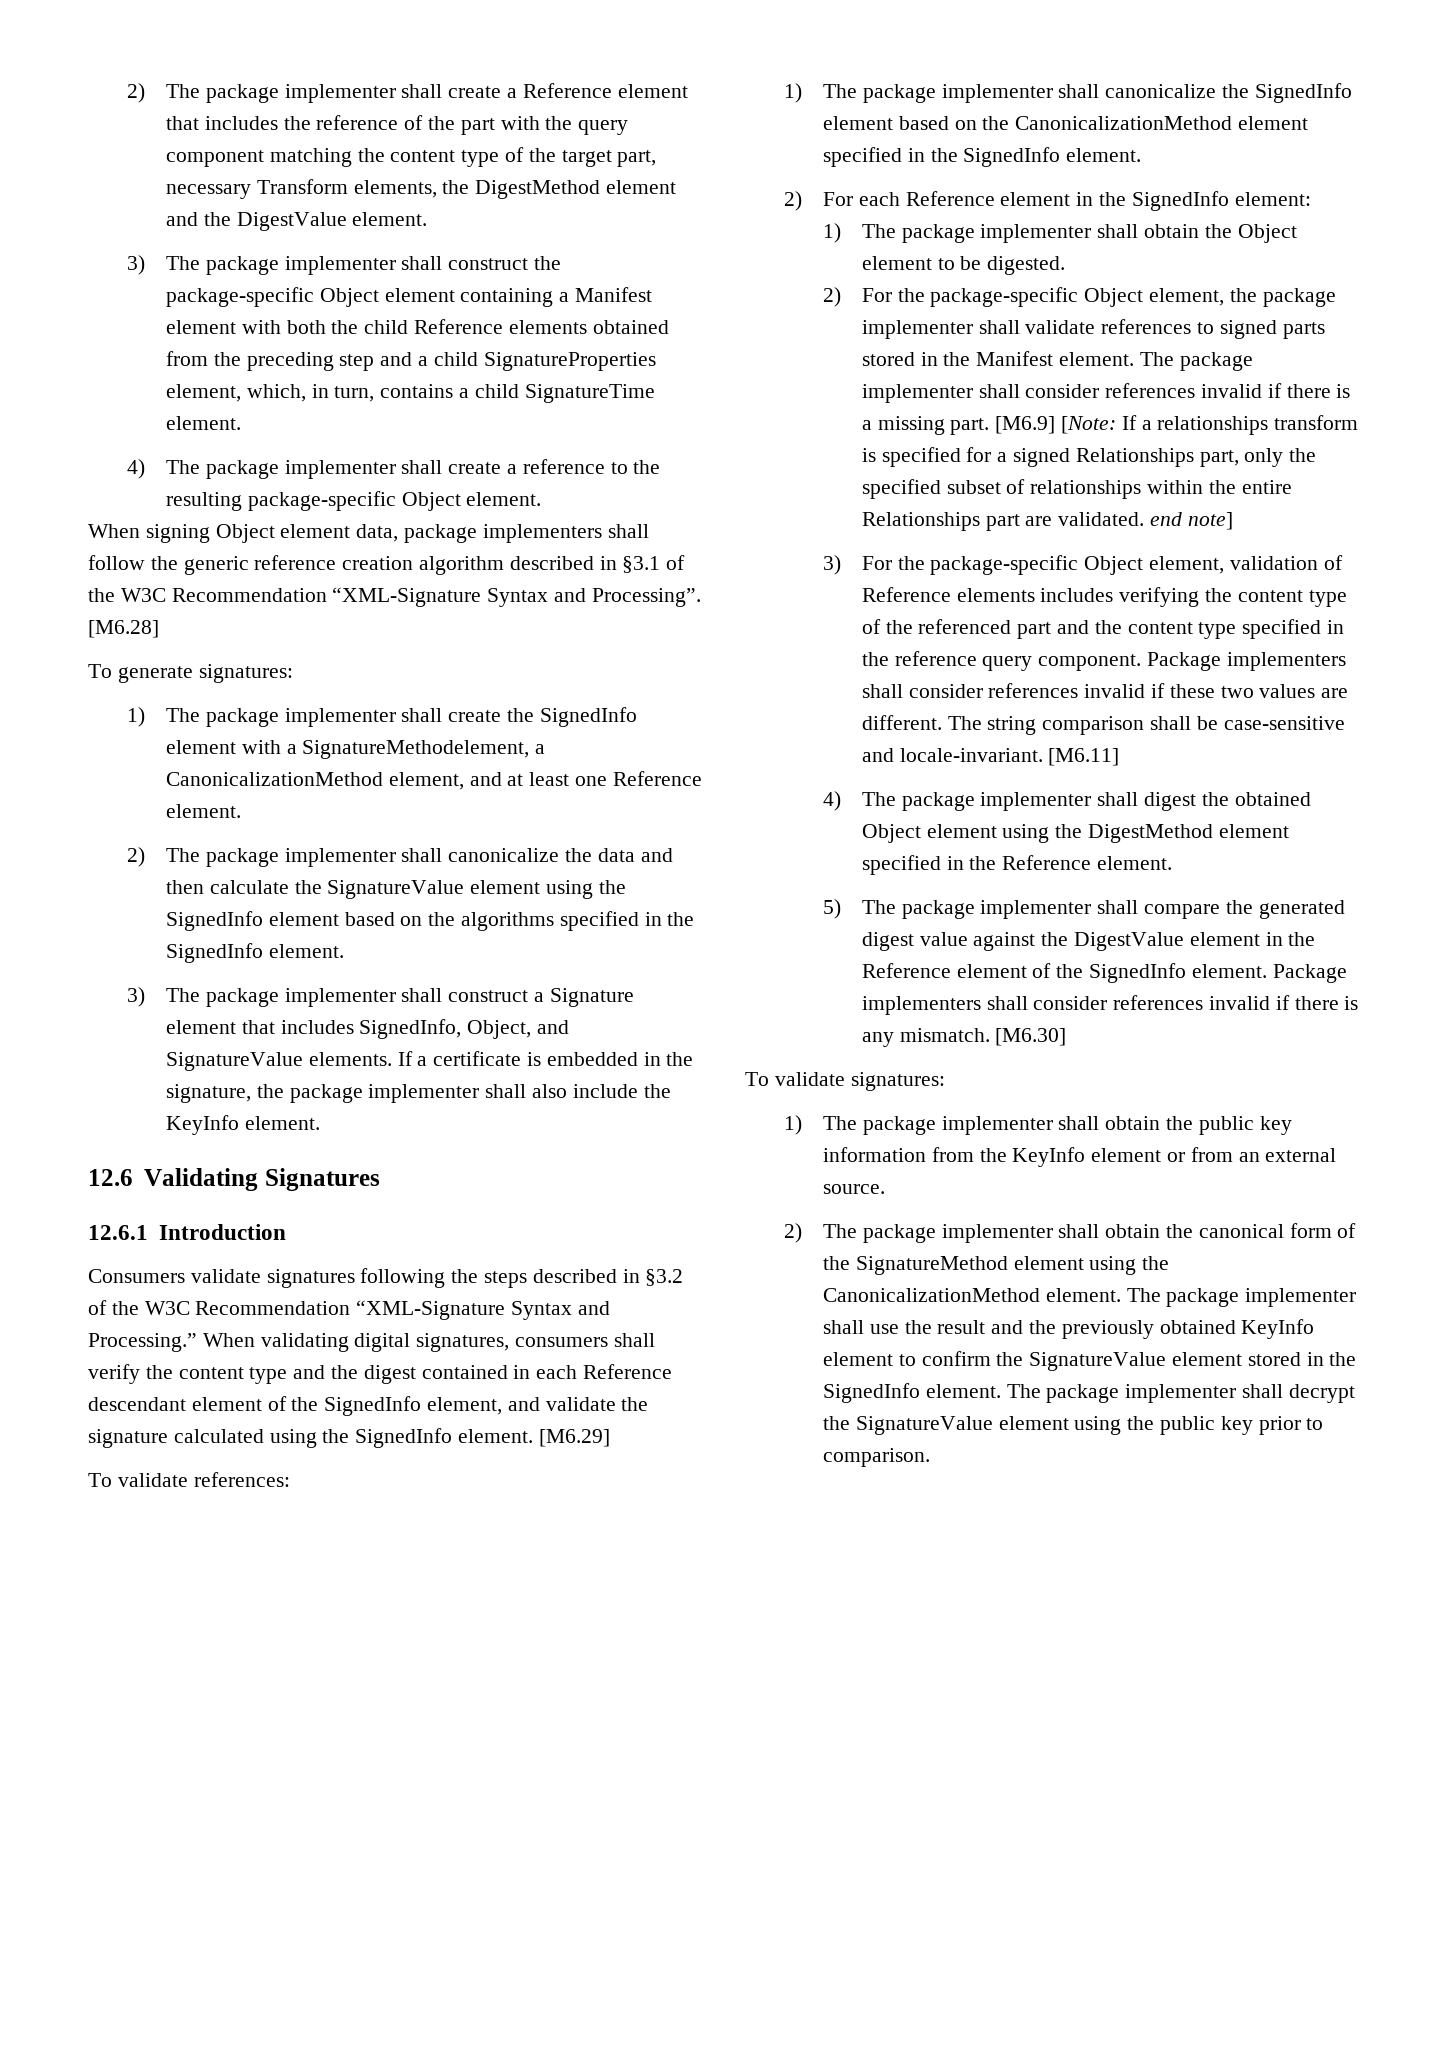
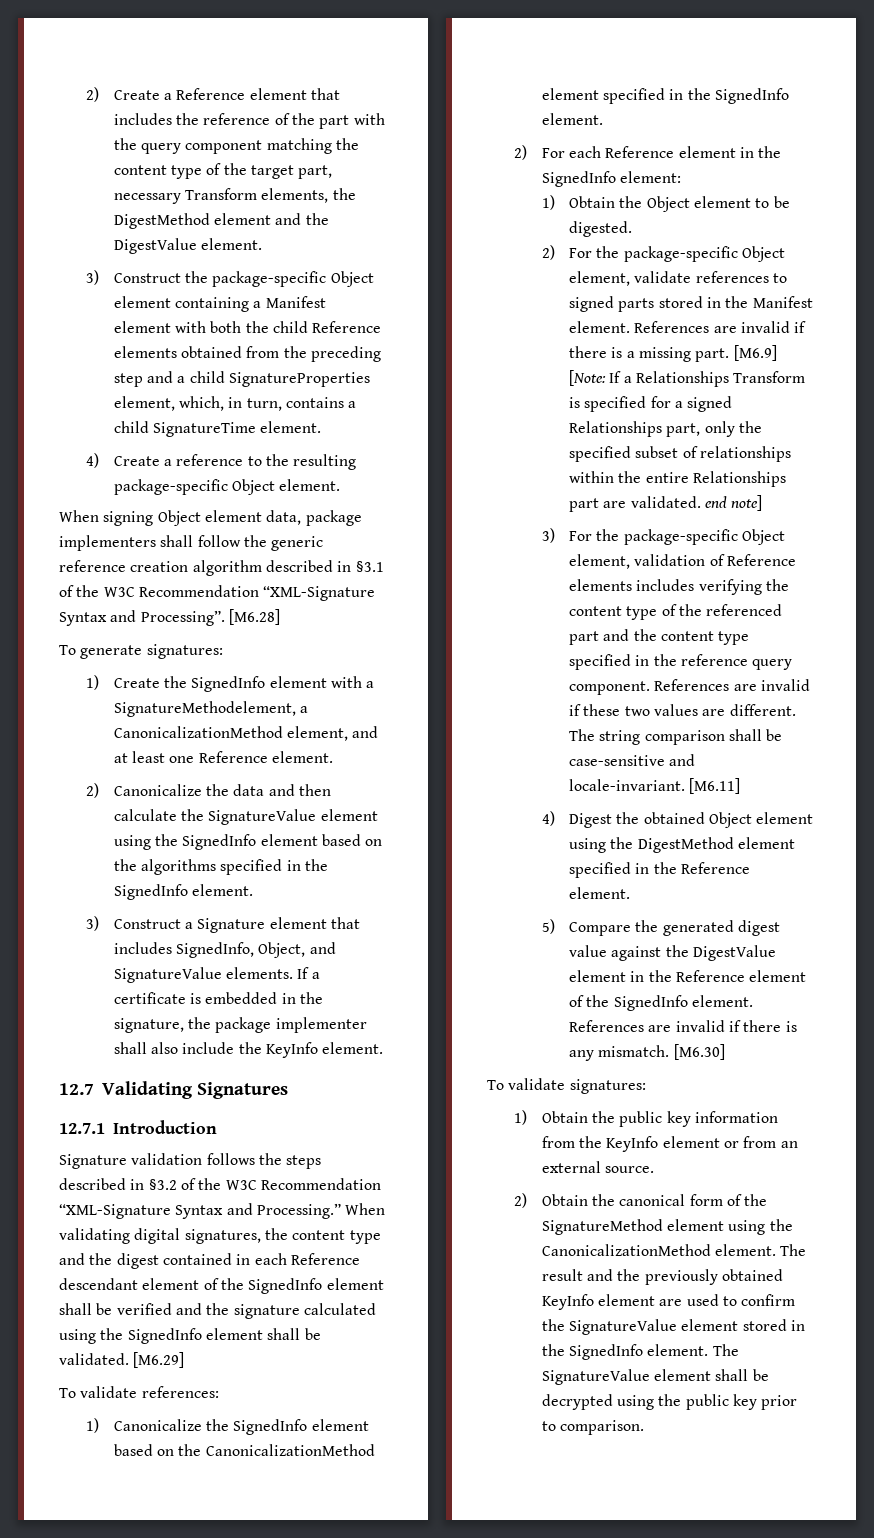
[126,83,502,103] 2) The package implementer shall create -> [86,87,160,102] 2) Create
[165,256,529,275] The package implementer shall construct -> [113,273,181,283] Construct
[165,460,502,479] The package implementer shall create -> [113,456,160,466] Create
[165,708,502,727] The package implementer shall create -> [113,678,160,688] Create
[165,848,560,867] The package implementer shall canonicalize -> [113,784,202,796] Canonicalize
[165,988,529,1007] The package implementer shall construct -> [113,919,181,929] Construct
[88,1169,133,1186] 12.6 -> [59,1083,94,1095] 12.7
[88,1225,148,1240] 12.6.1 -> [59,1123,105,1134] 12.7.1
[88,1268,446,1288] Consumers validate signatures following -> [59,1153,255,1169] Signature validation follows
[515,1333,655,1347] [88,1364,140,1384] consumers shall verify -> (261, 1236) none
[427,1397,616,1415] element, and validate -> [326,1278,384,1290] [59,1303,202,1315] element shall be verified and
[458,1429,534,1443] element. -> [205,1328,321,1340] [59,1353,129,1365] element shall be validated.
[822,84,1217,103] The package implementer shall canonicalize -> [113,1419,202,1431] Canonicalize
[861,224,1200,243] The package implementer shall obtain -> [569,196,616,208] Obtain
[1229,288,1336,307] [861,320,1020,339] the package implementer shall -> (631, 278) none
[1139,352,1253,371] [861,383,1196,403] The package implementer shall consider references -> [634,321,737,333] References are
[1157,415,1359,435] relationships transform -> [636,371,806,387] Relationships Transform
[1147,652,1346,671] [861,683,1079,698] Package implementers shall consider references -> [654,679,757,691] References are
[861,792,1197,811] The package implementer shall digest -> [569,813,613,828] Digest
[861,900,1221,919] The package implementer shall compare -> [569,922,632,936] Compare
[1272,964,1347,983] [861,995,1204,1015] Package implementers shall consider references -> [569,1020,672,1032] References are
[822,1116,1161,1135] The package implementer shall obtain -> [541,1111,588,1123] Obtain
[822,1224,1161,1243] The package implementer shall obtain -> [541,1194,588,1206] Obtain
[1166,1288,1357,1307] [822,1320,932,1334] package implementer shall use the -> (807, 1250) none
(893, 1359) none -> [659,1294,719,1306] are used
[1046,1384,1355,1403] [822,1416,1069,1435] package implementer shall decrypt the SignatureValue element -> [541,1369,769,1385] [541,1394,613,1410] SignatureValue element shall be decrypted

